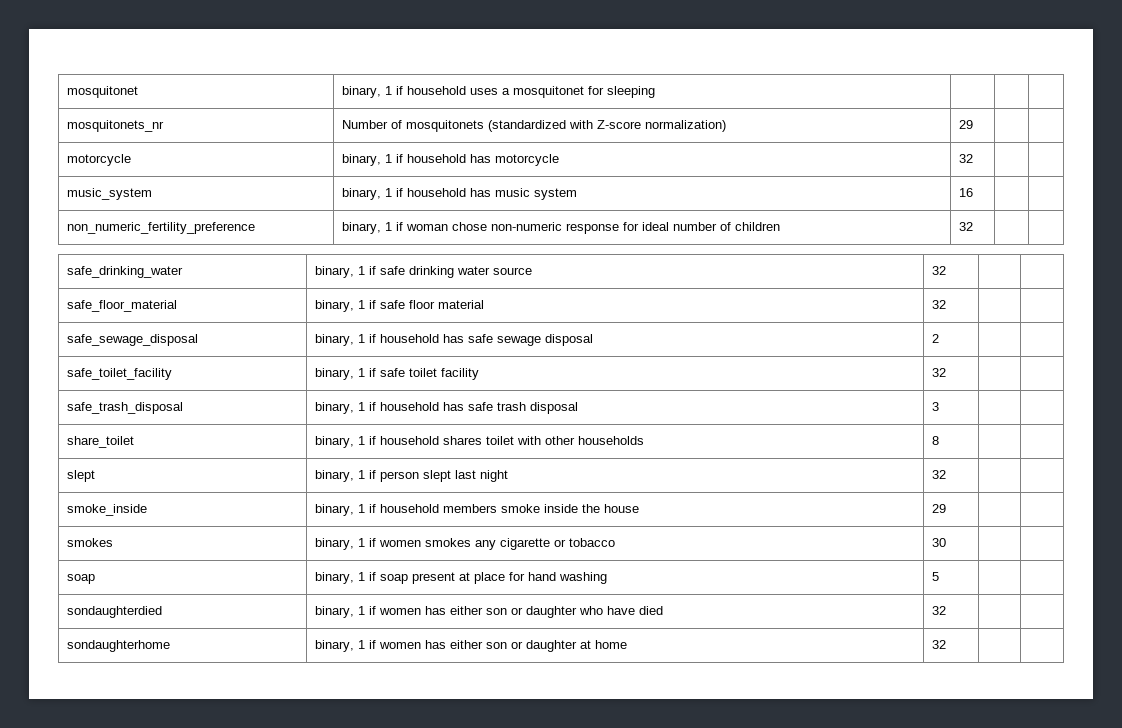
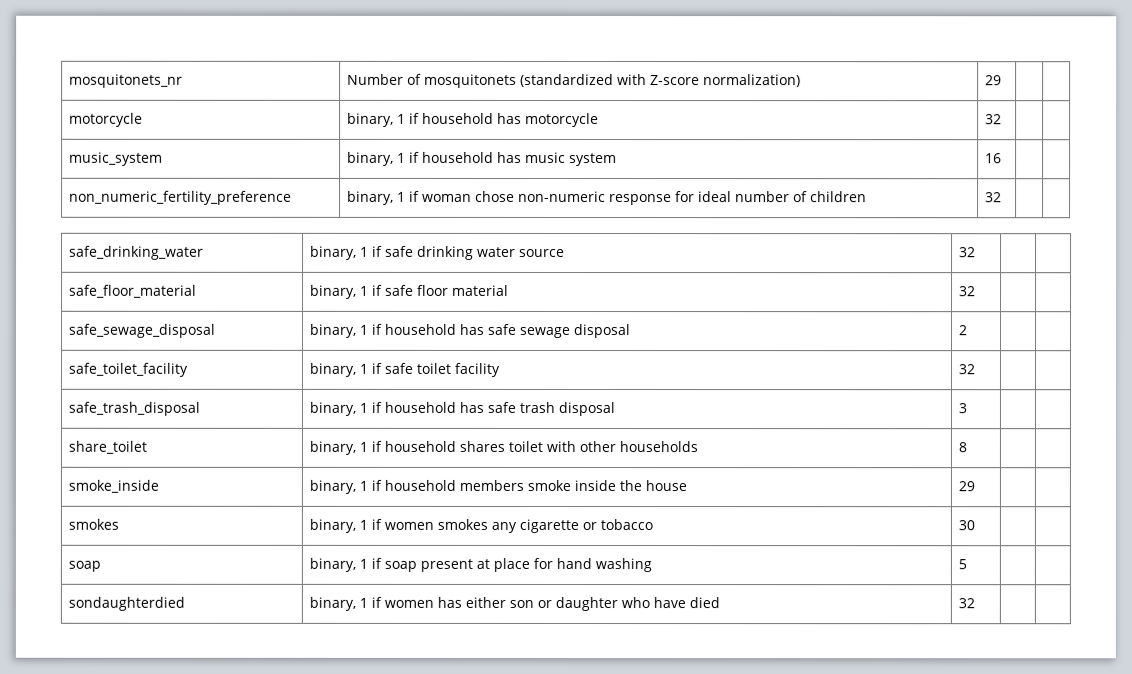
[67,86,139,98] [342,86,656,98] mosquitonet | binary, 1 if household uses a mosquitonet for sleeping | | | // -> (68, 80) none
[67,470,96,482] [315,470,509,482] [932,470,947,479] // slept | binary, 1 if person slept last night | 32 | | -> (967, 447) none
[67,640,171,652] [315,640,628,652] [932,640,947,649] // sondaughterhome | binary, 1 if women has either son or daughter at home | 32 | | -> (975, 603) none

